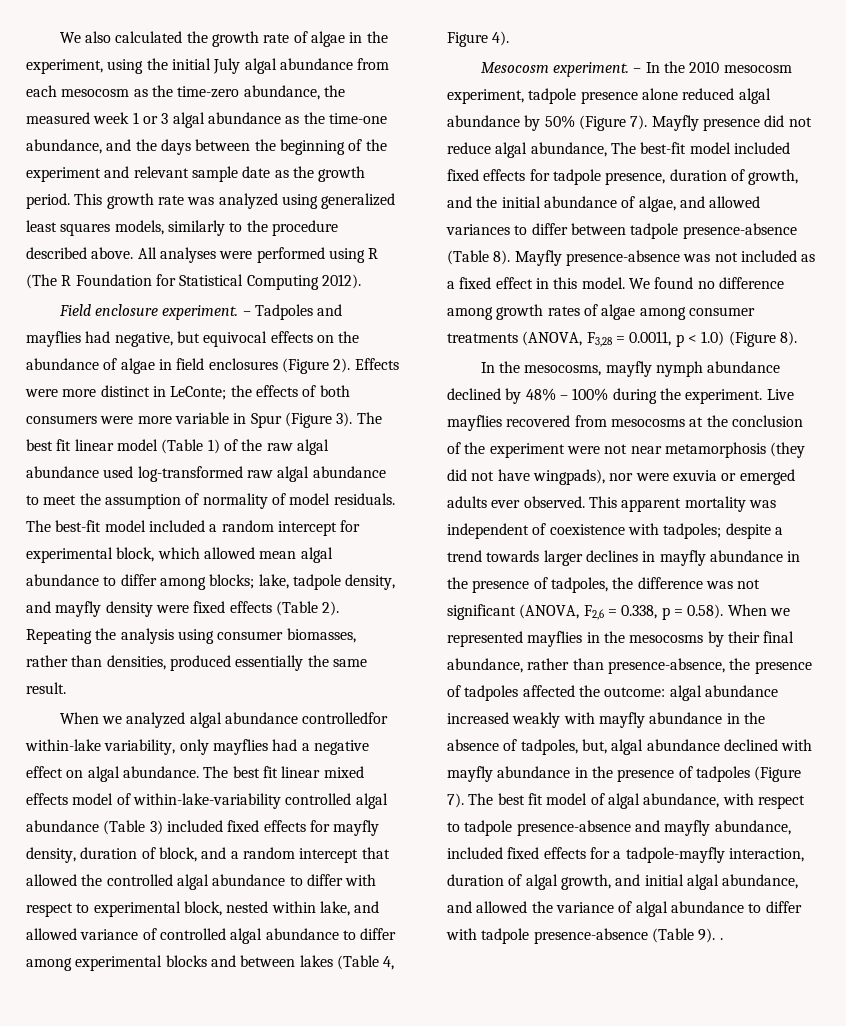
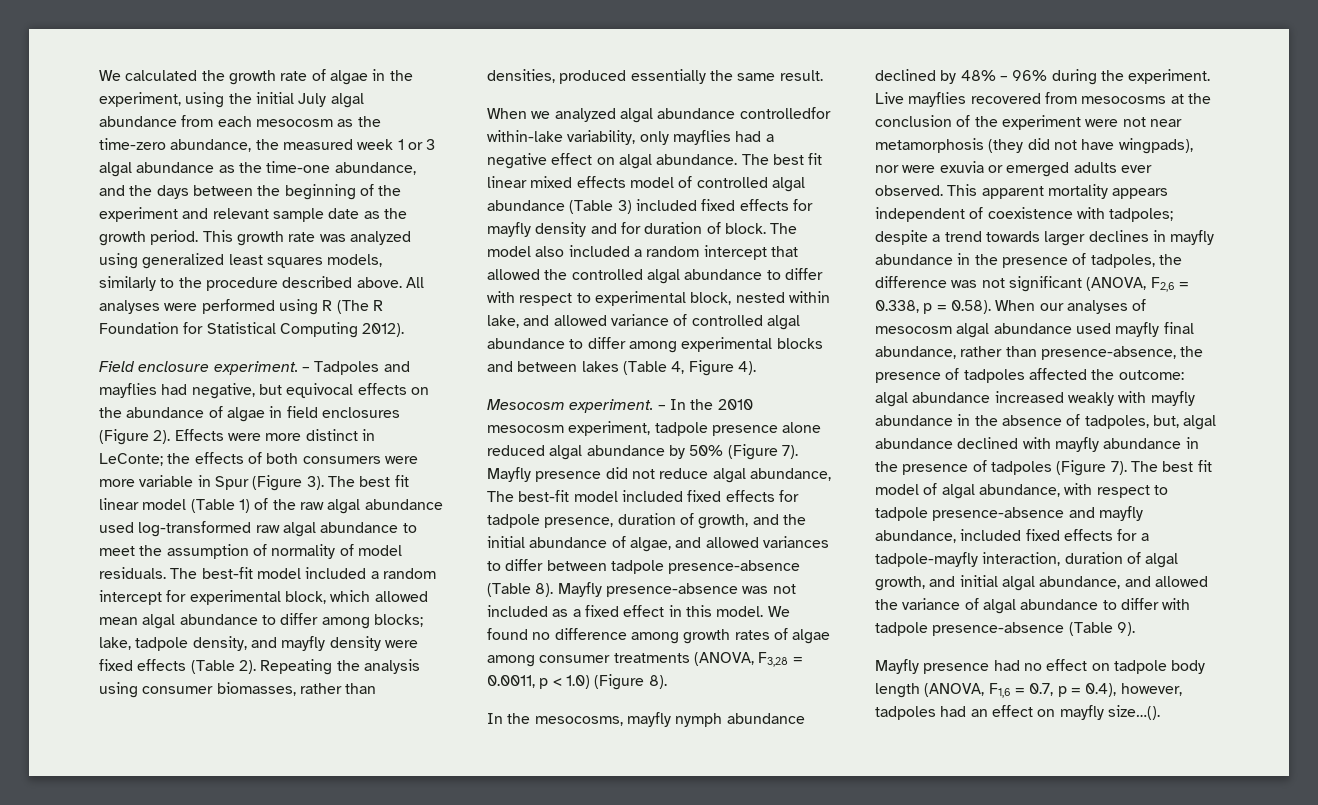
[59,31,112,43] We also -> [99,70,121,81] We
[132,793,281,809] within-lake-variability -> (693, 182) none
[26,847,227,863] density, duration of block, and -> [535,222,798,237] [487,245,630,257] density and for duration of block. The model also included
[572,388,609,401] 100% -> [1012,70,1048,81] 96%
[748,500,776,508] was -> [1112,188,1169,199] appears
[769,608,790,616] [447,631,760,647] we represented mayflies in the mesocosms by their -> [1039,299,1147,314] [875,322,1160,338] our analyses of mesocosm algal abundance used mayfly
[719,938,723,940] . -> [875,659,1206,674] [875,683,1182,698] [875,705,1160,720] // Mayfly presence had no effect on tadpole body length (ANOVA, F1,6 = 0.7, p = 0.4), however, tadpoles had an effect on mayfly size…().

